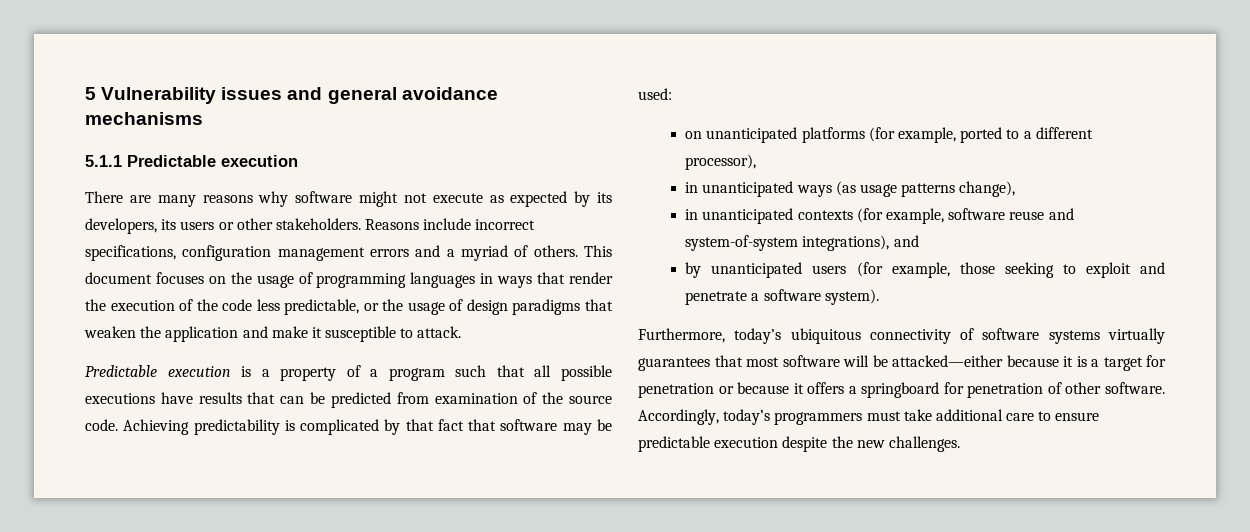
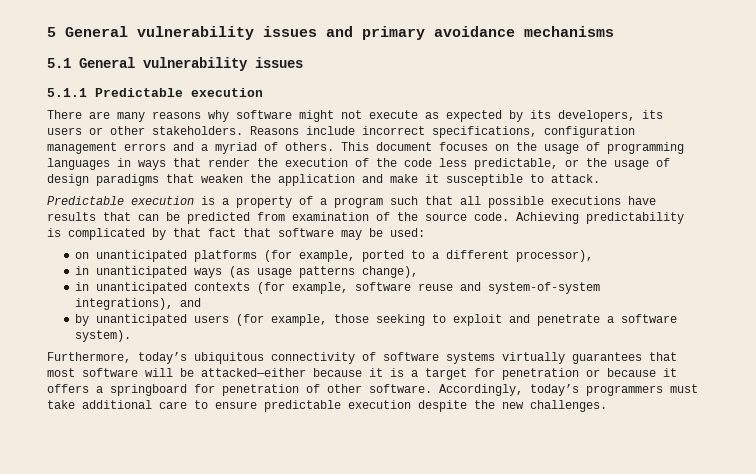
[101,87,217,104] Vulnerability -> [65,26,254,40] General vulnerability
[327,87,397,104] general -> [362,26,425,40] primary
(203, 118) none -> [47,57,303,71] // 5.1 General vulnerability issues

